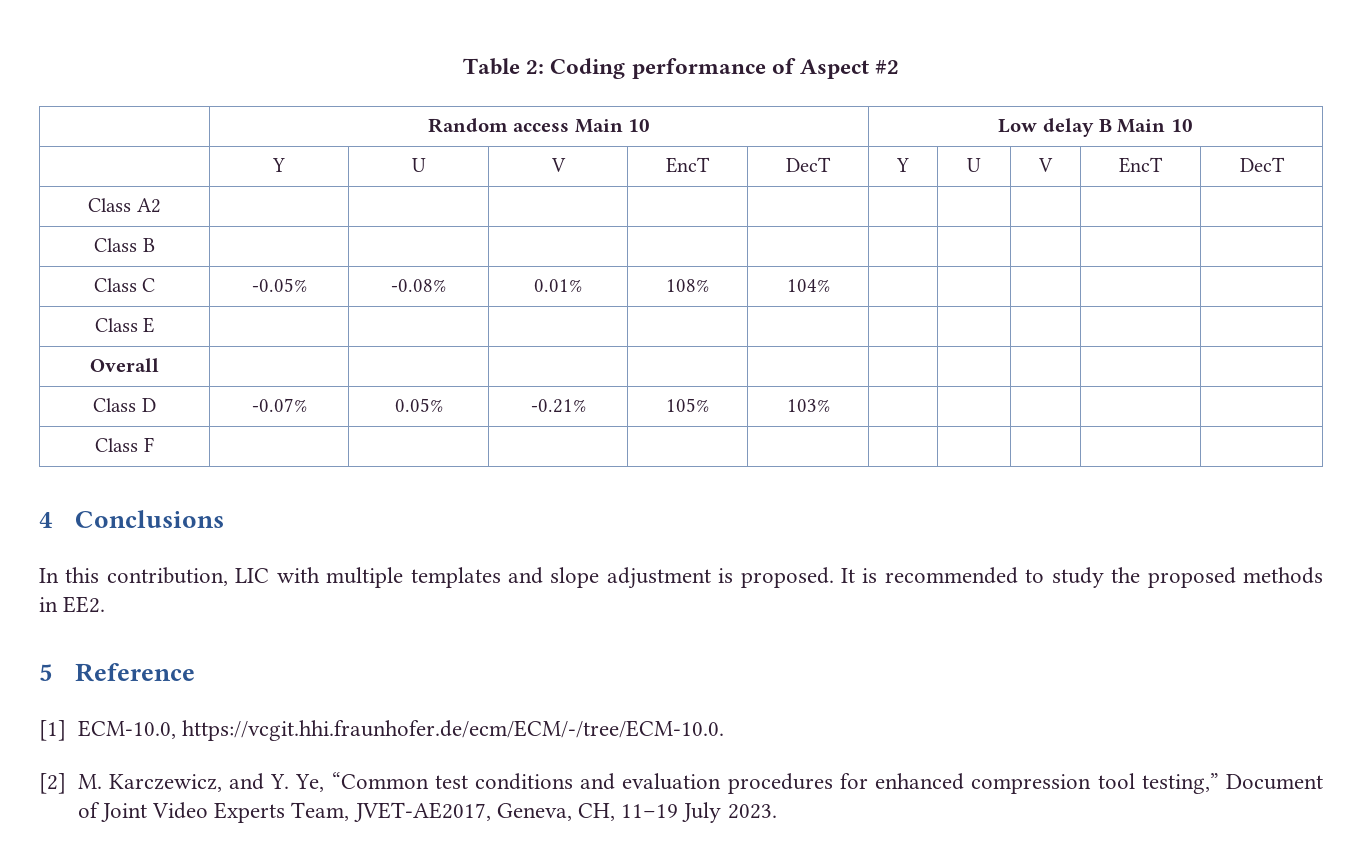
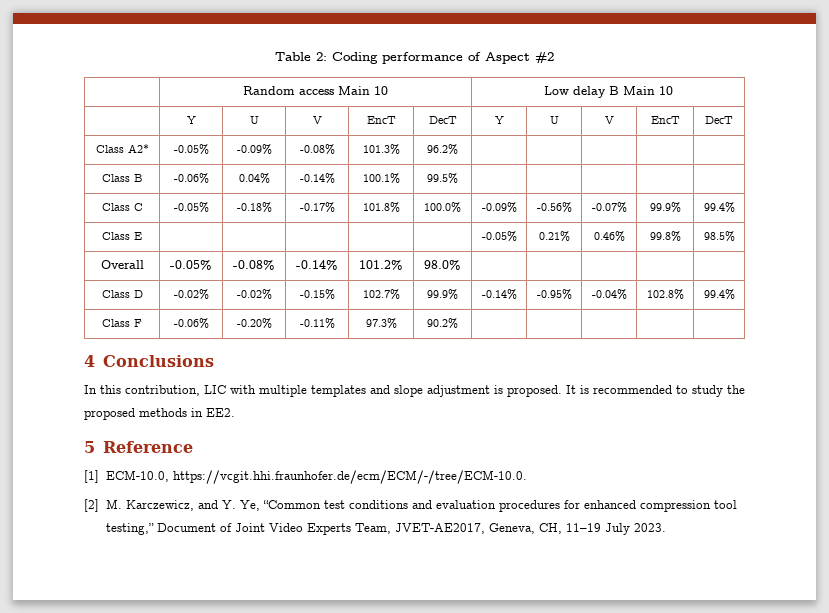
[136,198,161,213] [94,238,155,252] [93,278,156,292] [251,278,307,292] [391,279,446,292] [534,279,582,292] [666,279,709,292] [786,279,830,292] [94,317,155,333] [90,358,159,372] [93,398,156,412] [251,398,307,412] [394,398,443,412] [530,399,586,413] [666,398,709,412] [786,399,830,412] [95,437,154,452] A2 | | | | | | | | | | // Class B | | | | | | | | | | // Class C | -0.05% | -0.08% | 0.01% | 108% | 104% | | | | | // Class E | | | | | | | | | | // Overall | | | | | | | | | | // Class D | -0.07% | 0.05% | -0.21% | 105% | 103% | | | | | // Class F | | | | | -> [127,144,149,153] [173,144,209,155] [236,144,272,155] [299,144,335,155] [362,144,400,155] [427,144,458,155] [102,174,142,182] [173,173,209,184] [238,173,270,184] [299,173,335,184] [362,173,400,184] [427,173,458,184] [101,203,143,211] [173,202,209,213] [236,202,272,213] [299,202,335,213] [362,202,400,213] [424,202,461,213] [481,202,517,213] [536,202,572,213] [591,202,627,213] [649,202,681,213] [703,202,735,213] [102,232,142,240] [481,231,517,242] [538,231,570,242] [593,231,625,242] [649,231,681,242] [703,231,735,242] [100,260,144,269] [170,260,212,270] [233,260,275,270] [296,260,338,270] [359,260,403,270] [424,260,461,270] [101,290,143,298] [173,289,209,300] [236,289,272,300] [299,289,335,300] [362,289,400,300] [427,289,458,300] [481,289,517,300] [536,289,572,300] [591,289,627,300] [646,289,684,300] [703,289,735,300] [102,319,142,327] [173,318,209,329] [236,318,272,329] [299,318,335,329] [365,318,397,329] [427,318,458,329] A2* | -0.05% | -0.09% | -0.08% | 101.3% | 96.2% | | | | | // Class B | -0.06% | 0.04% | -0.14% | 100.1% | 99.5% | | | | | // Class C | -0.05% | -0.18% | -0.17% | 101.8% | 100.0% | -0.09% | -0.56% | -0.07% | 99.9% | 99.4% // Class E | | | | | | -0.05% | 0.21% | 0.46% | 99.8% | 98.5% // Overall | -0.05% | -0.08% | -0.14% | 101.2% | 98.0% | | | | | // Class D | -0.02% | -0.02% | -0.15% | 102.7% | 99.9% | -0.14% | -0.95% | -0.04% | 102.8% | 99.4% // Class F | -0.06% | -0.20% | -0.11% | 97.3% | 90.2%

